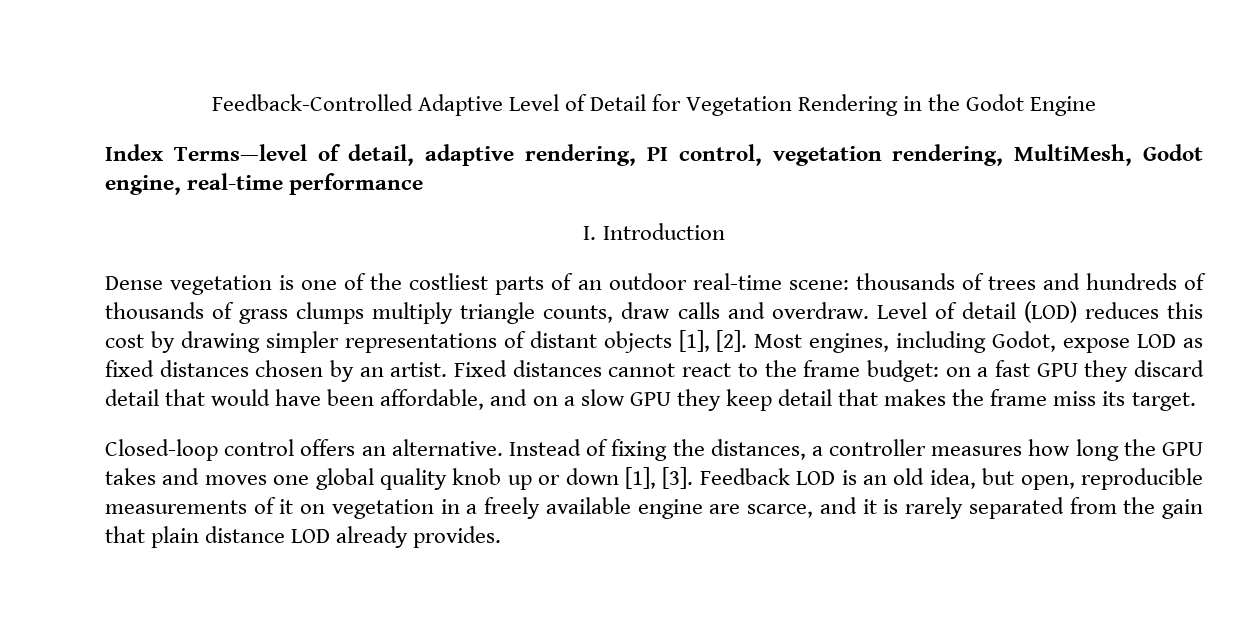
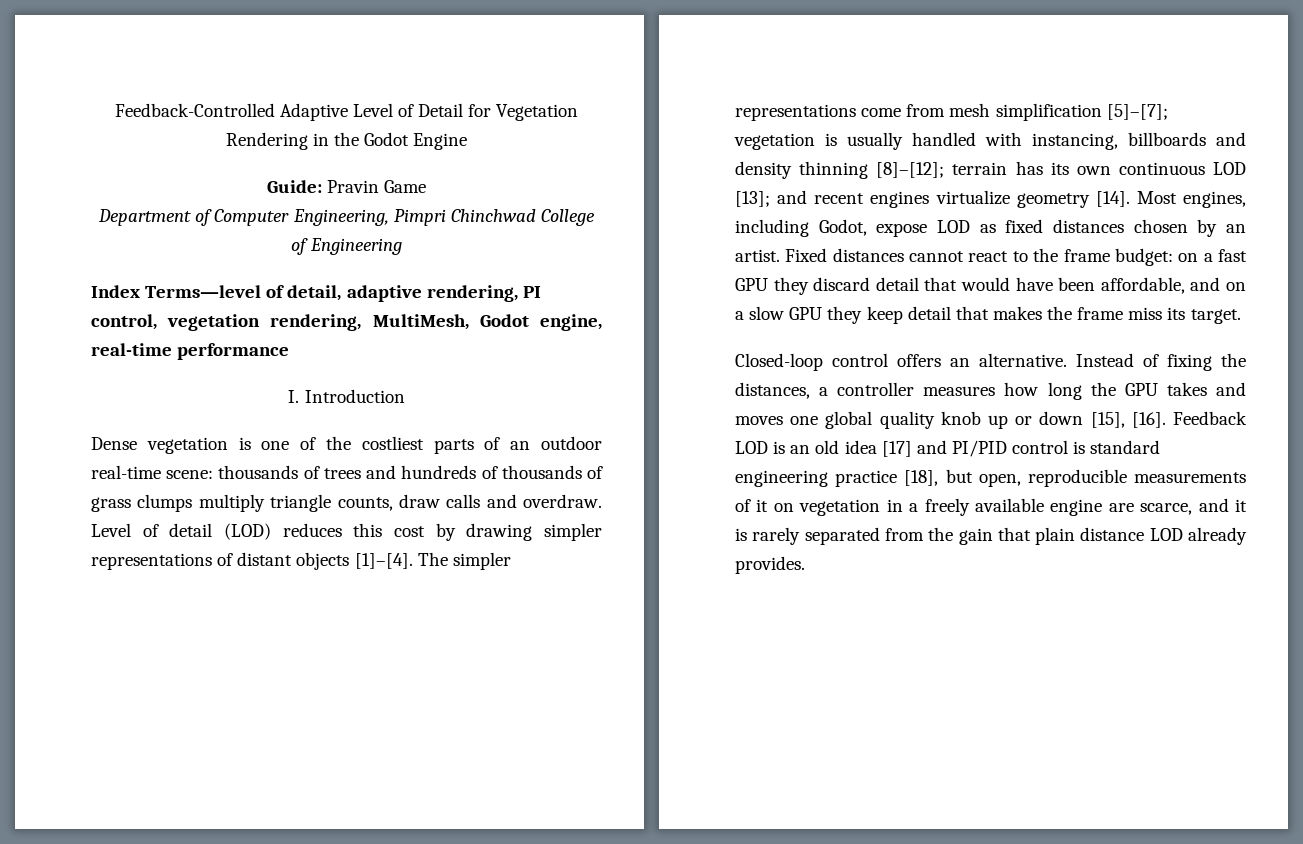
(1097, 106) none -> [266,180,427,193] [98,209,595,226] [291,238,402,255] // Guide: Pravin Game // Department of Computer Engineering, Pimpri Chinchwad College of Engineering
[678,330,748,352] [1], [2]. -> [354,552,511,570] [735,103,1168,121] [734,132,1246,150] [735,161,1246,179] [735,190,1130,208] [1]–[4]. The simpler representations come from mesh simplification [5]–[7]; vegetation is usually handled with instancing, billboards and density thinning [8]–[12]; terrain has its own continuous LOD [13]; and recent engines virtualize geometry [14].
[624,467,694,489] [1], [3]. -> [1090,412,1166,428] [15], [16].
[929,468,976,489] idea, -> [844,440,1161,457] [735,470,939,487] idea [17] and PI/PID control is standard engineering practice [18],

